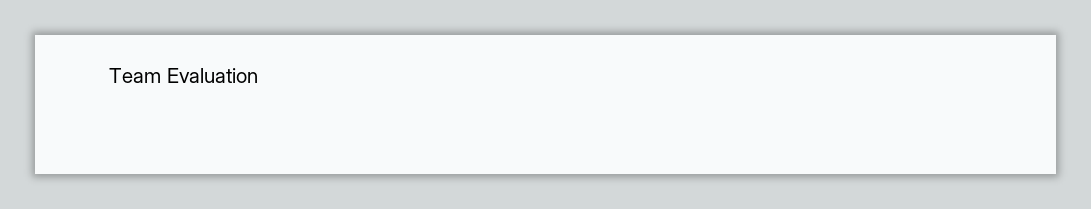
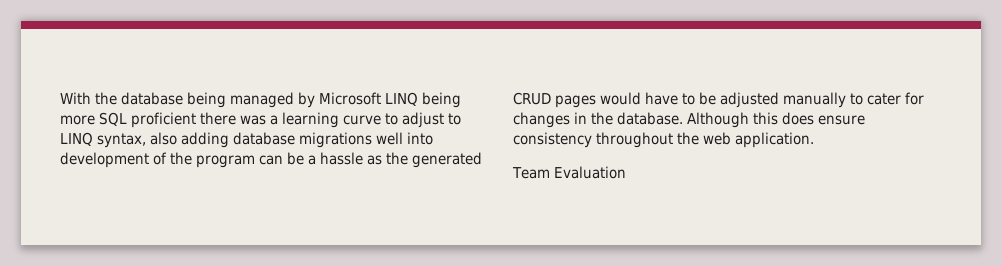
(109, 75) none -> [60,92,461,108] [60,112,461,128] [60,132,433,148] [60,152,482,168] [513,92,924,108] [513,112,865,128] [513,132,814,148] With the database being managed by Microsoft LINQ being more SQL proficient there was a learning curve to adjust to LINQ syntax, also adding database migrations well into development of the program can be a hassle as the generated CRUD pages would have to be adjusted manually to cater for changes in the database. Although this does ensure consistency throughout the web application. //

